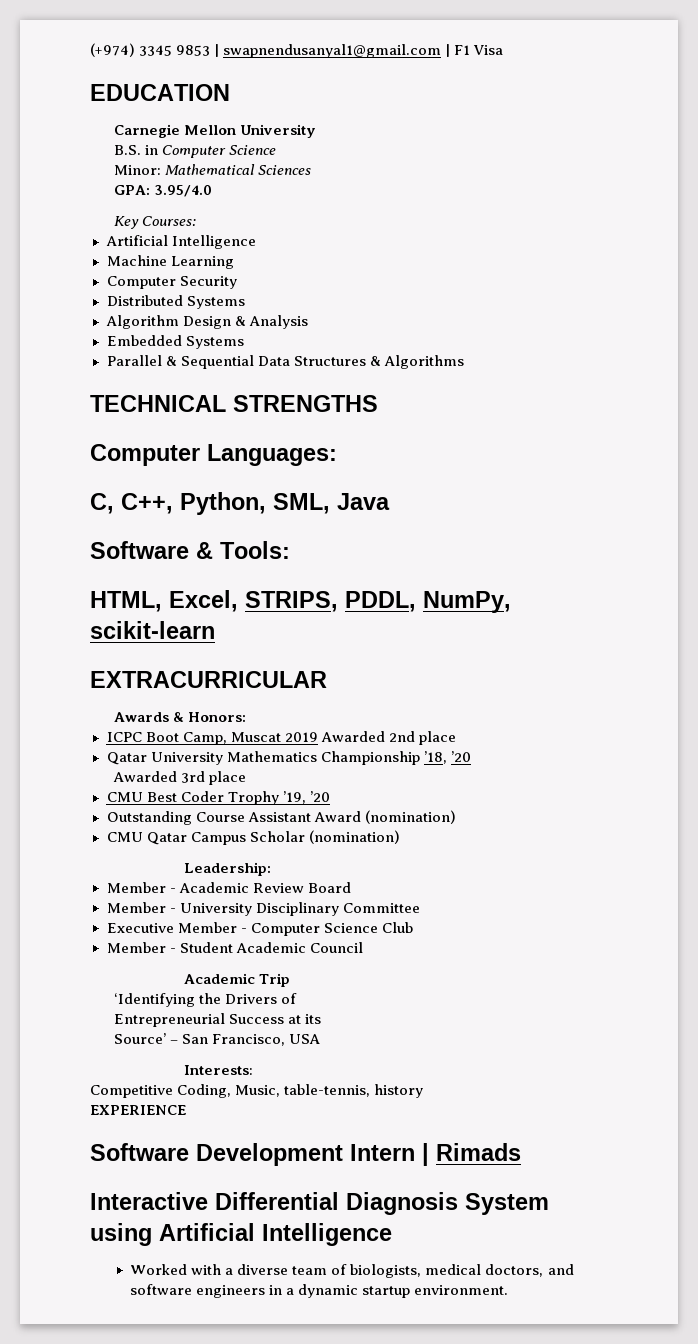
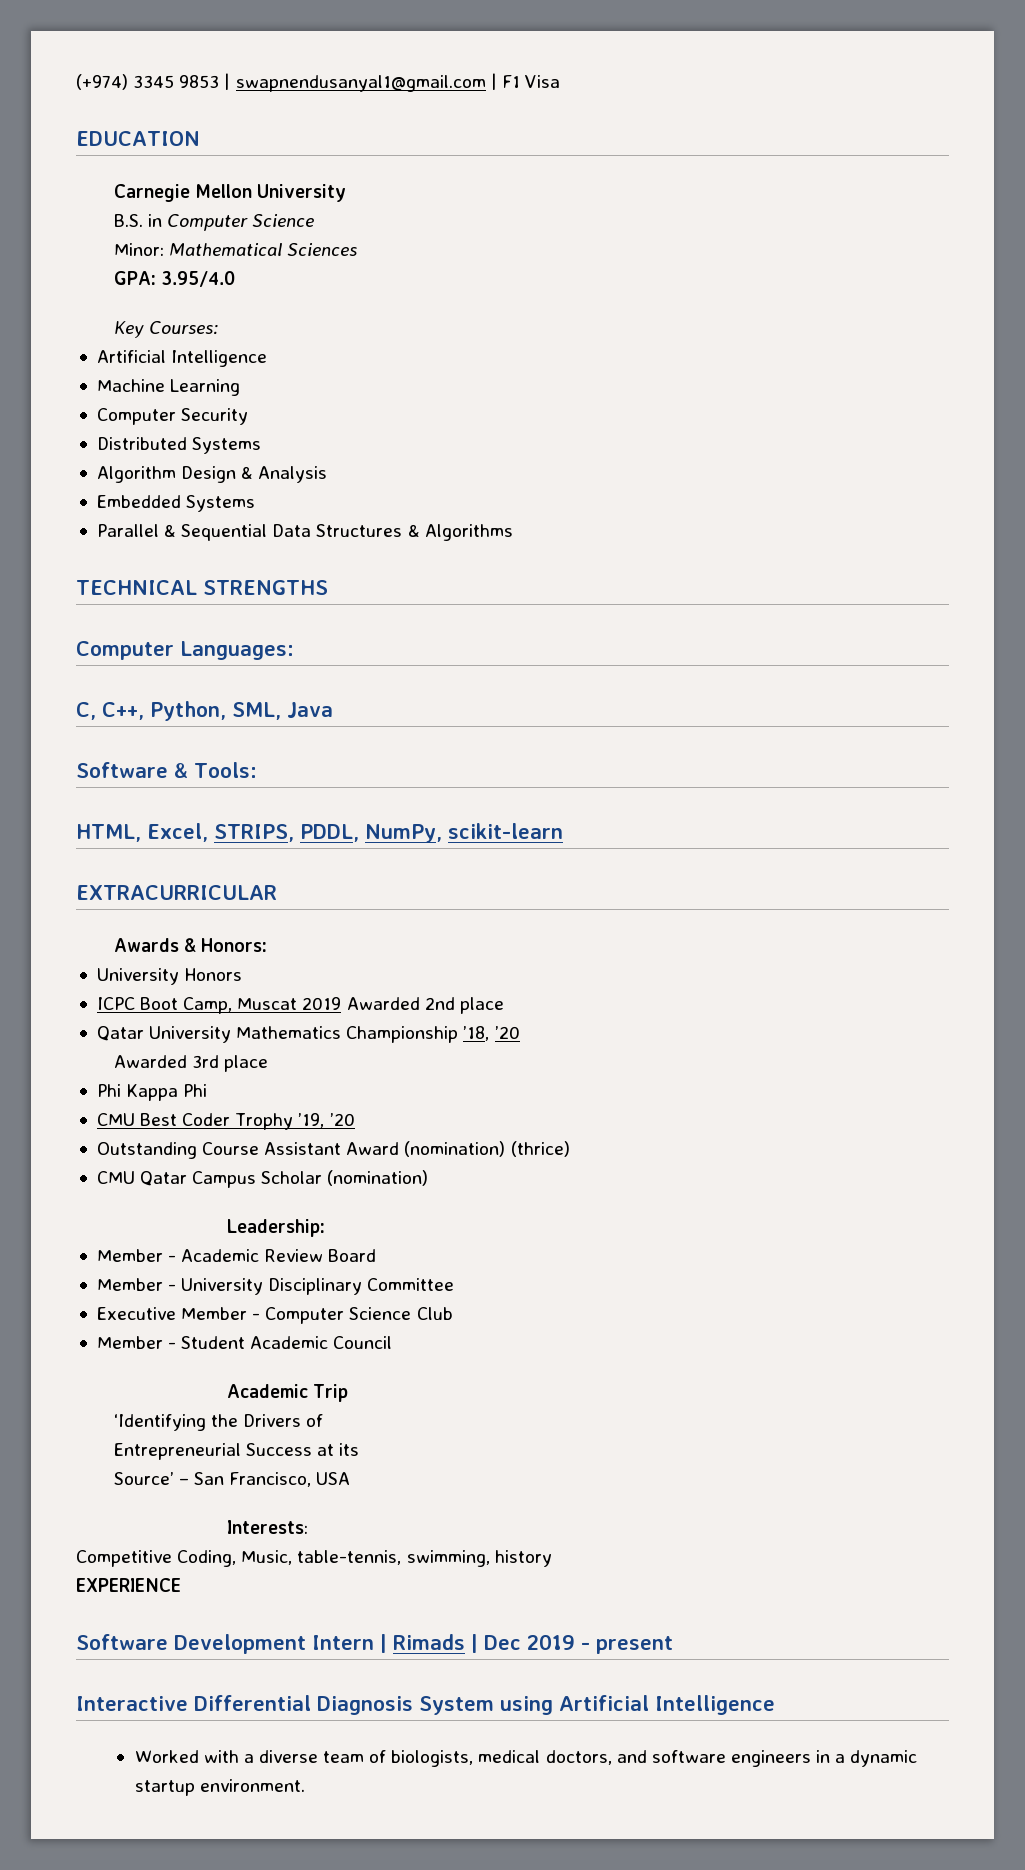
(246, 717) none -> [96,968,243,985] // University Honors
(246, 778) none -> [96,1084,208,1101] // Phi Kappa Phi
(456, 817) none -> [510,1141,570,1157] (thrice)
(371, 1090) none -> [406,1550,490,1567] swimming,
(521, 1152) none -> [471,1634,673,1654] | Dec 2019 - present

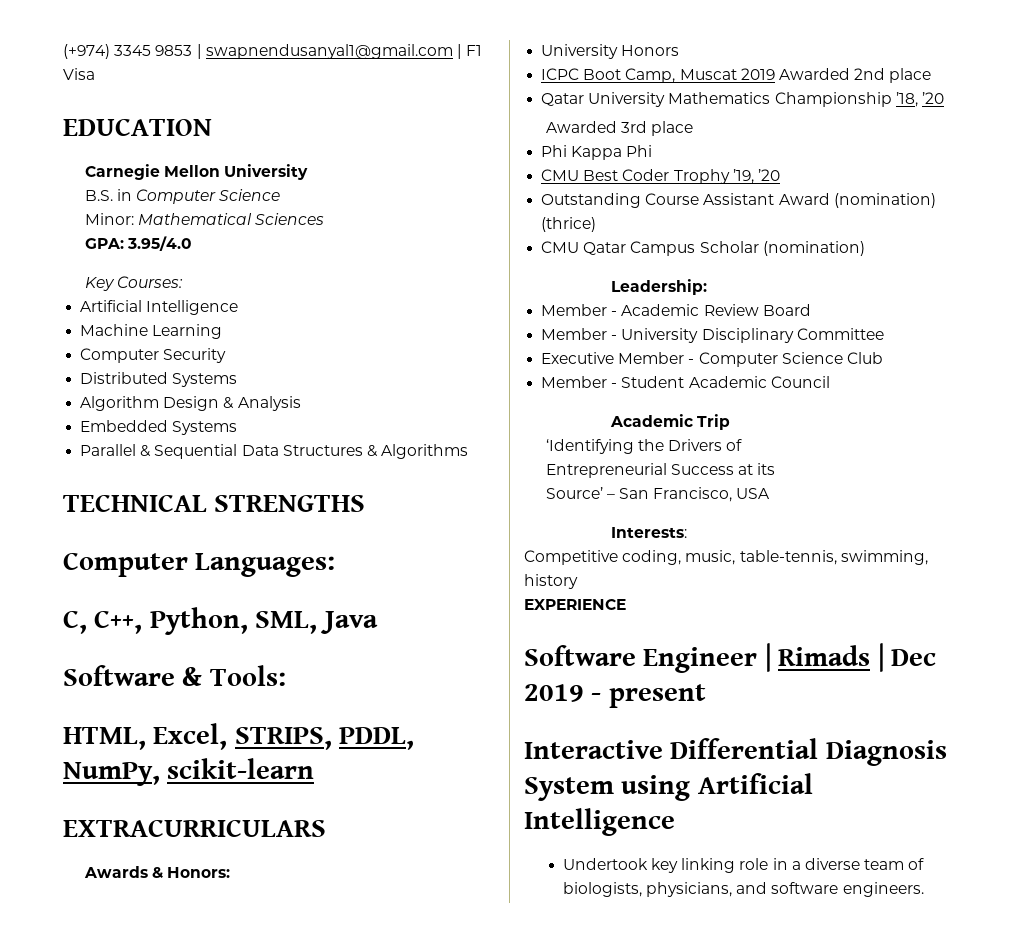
[76,885,277,900] EXTRACURRICULAR -> [63,819,326,837] EXTRACURRICULARS
[177,1550,293,1567] Coding, Music, -> [622,550,736,565] coding, music,
[174,1634,374,1654] Development Intern -> [643,647,758,673] Engineer
[134,1750,239,1763] Worked with -> [562,858,788,873] Undertook key linking role in
[478,1750,918,1767] [134,1779,305,1796] medical doctors, and software engineers in a dynamic startup environment. -> [645,882,924,897] physicians, and software engineers.

